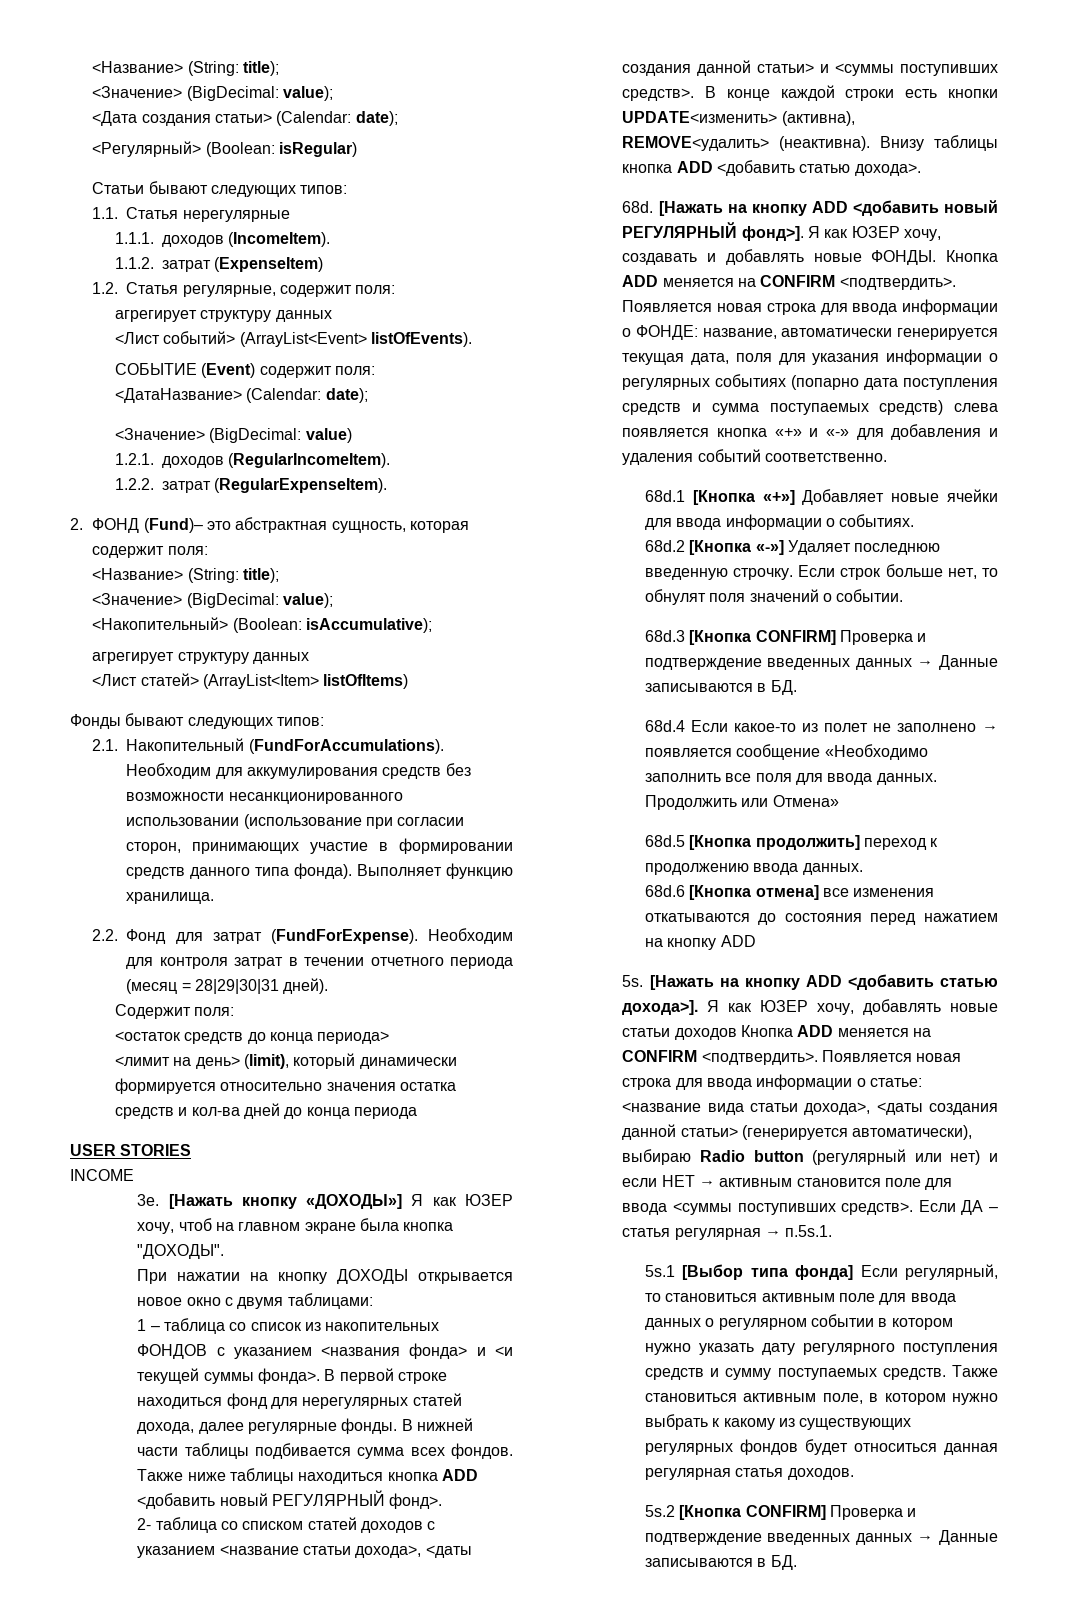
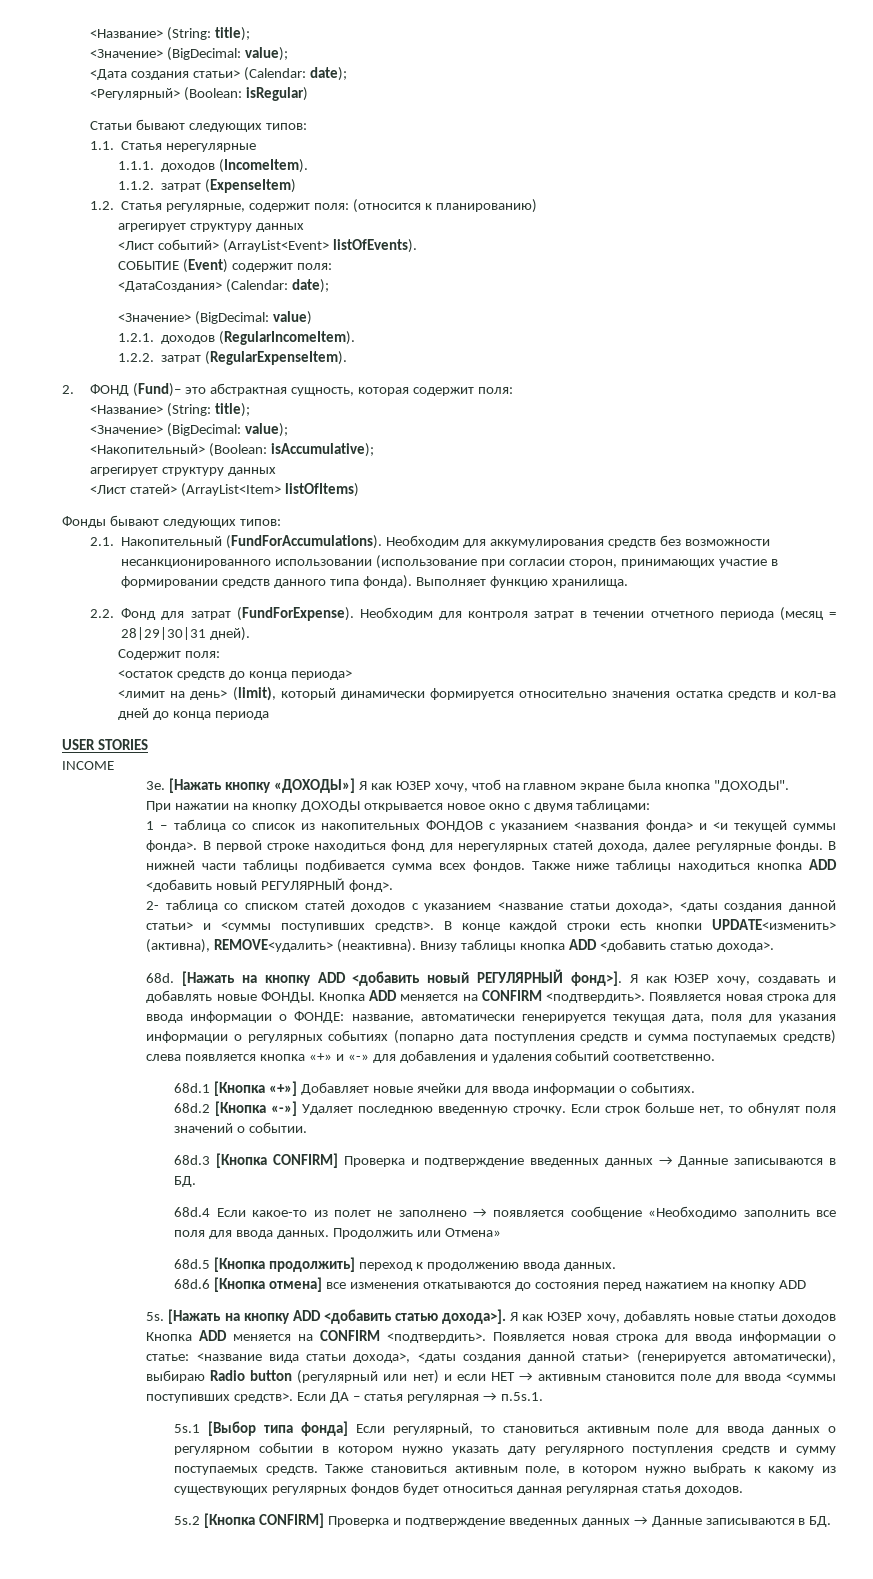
(396, 289) none -> [353,199,537,213] (относится к планированию)
[114,388,242,403] <ДатаНазвание> -> [118,281,223,292] <ДатаСоздания>

